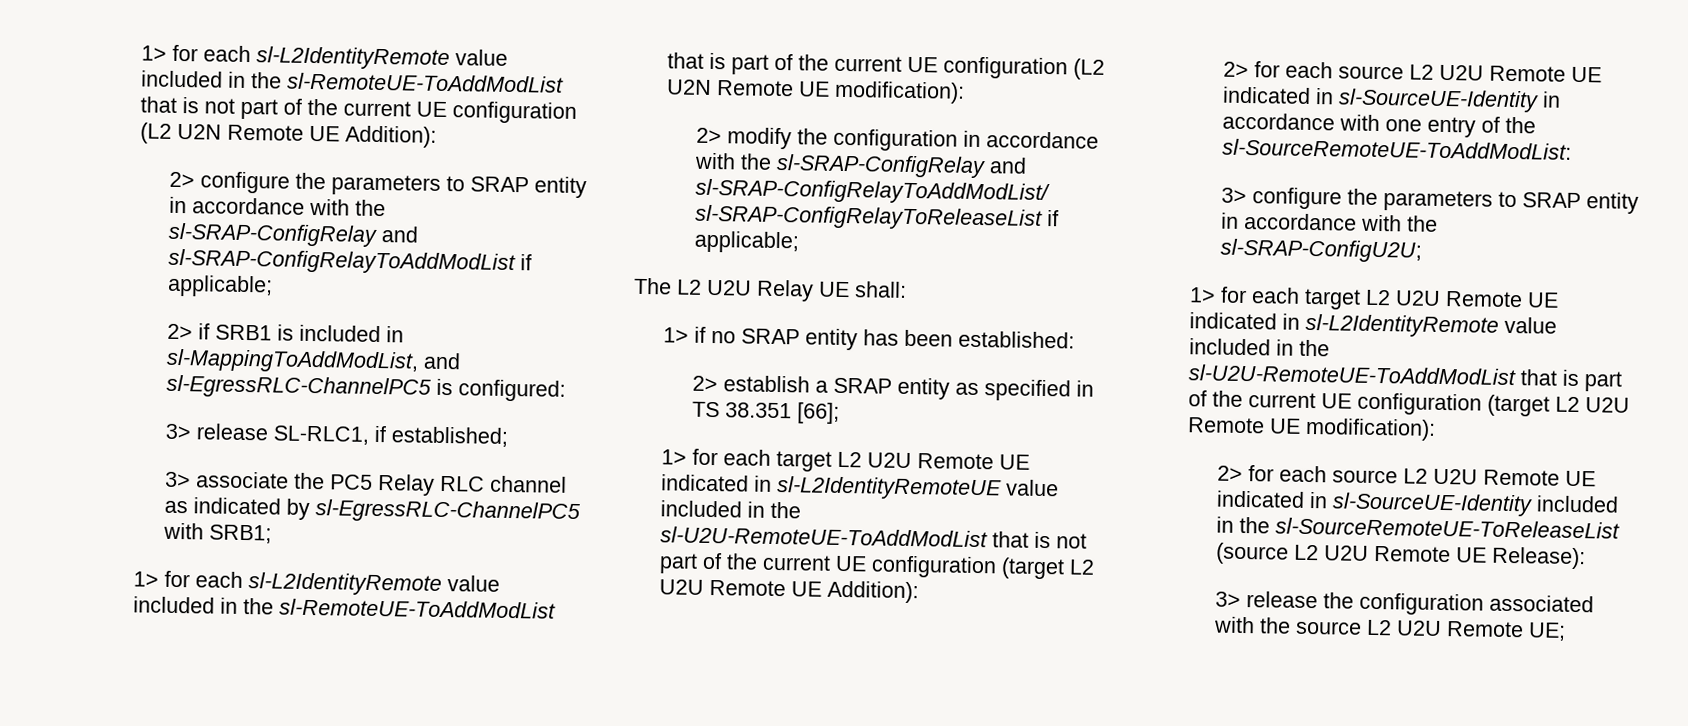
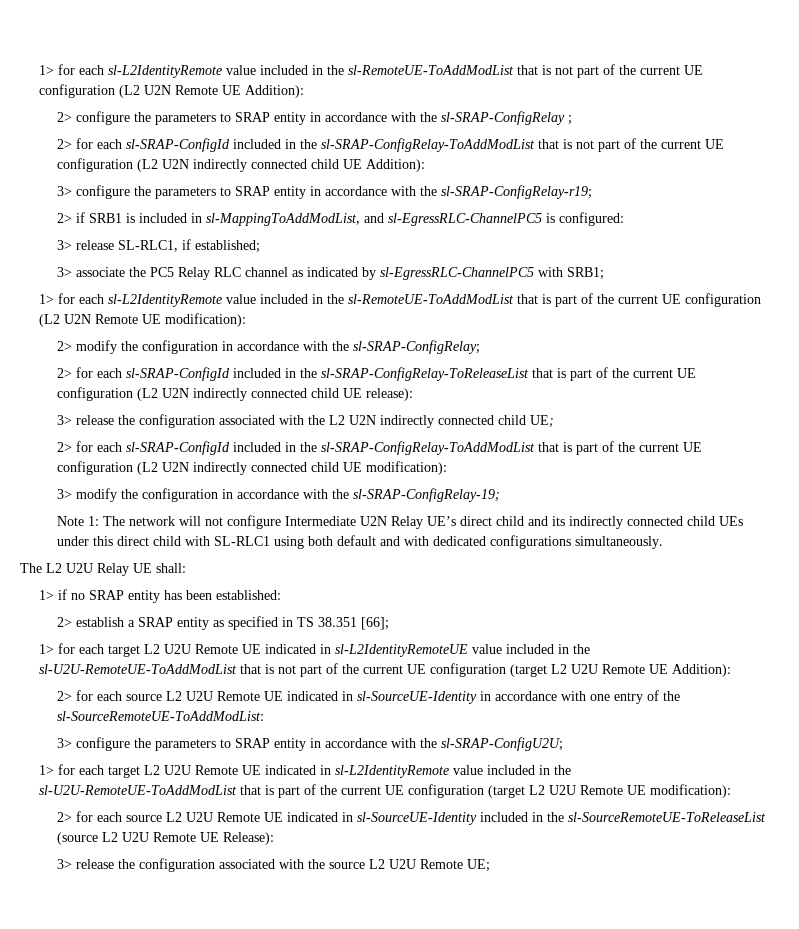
[380,226,418,243] [167,248,532,276] [166,274,273,298] and sl-SRAP-ConfigRelayToAddModList if applicable; -> [568,115,573,125] [57,138,725,152] [57,158,426,172] [57,185,593,199] ; // 2> for each sl-SRAP-ConfigId included in the sl-SRAP-ConfigRelay-ToAddModList that is not part of the current UE configuration (L2 U2N indirectly connected child UE Addition): // 3> configure the parameters to SRAP entity in accordance with the sl-SRAP-ConfigRelay-r19;
[775,153,1027,179] [694,178,1050,206] [694,204,1059,231] [693,230,799,254] sl-SRAP-ConfigRelay and sl-SRAP-ConfigRelayToAddModList/ sl-SRAP-ConfigRelayToReleaseList if applicable; -> [353,340,481,354] [57,367,697,381] [57,387,414,401] [57,414,555,428] [57,441,703,455] [57,461,448,475] [57,488,501,502] [57,515,744,529] [57,535,664,549] sl-SRAP-ConfigRelay; // 2> for each sl-SRAP-ConfigId included in the sl-SRAP-ConfigRelay-ToReleaseList that is part of the current UE configuration (L2 U2N indirectly connected child UE release): // 3> release the configuration associated with the L2 U2N indirectly connected child UE; // 2> for each sl-SRAP-ConfigId included in the sl-SRAP-ConfigRelay-ToAddModList that is part of the current UE configuration (L2 U2N indirectly connected child UE modification): // 3> modify the configuration in accordance with the sl-SRAP-ConfigRelay-19; // Note 1: The network will not configure Intermediate U2N Relay UE’s direct child and its indirectly connected child UEs under this direct child with SL-RLC1 using both default and with dedicated configurations simultaneously.

